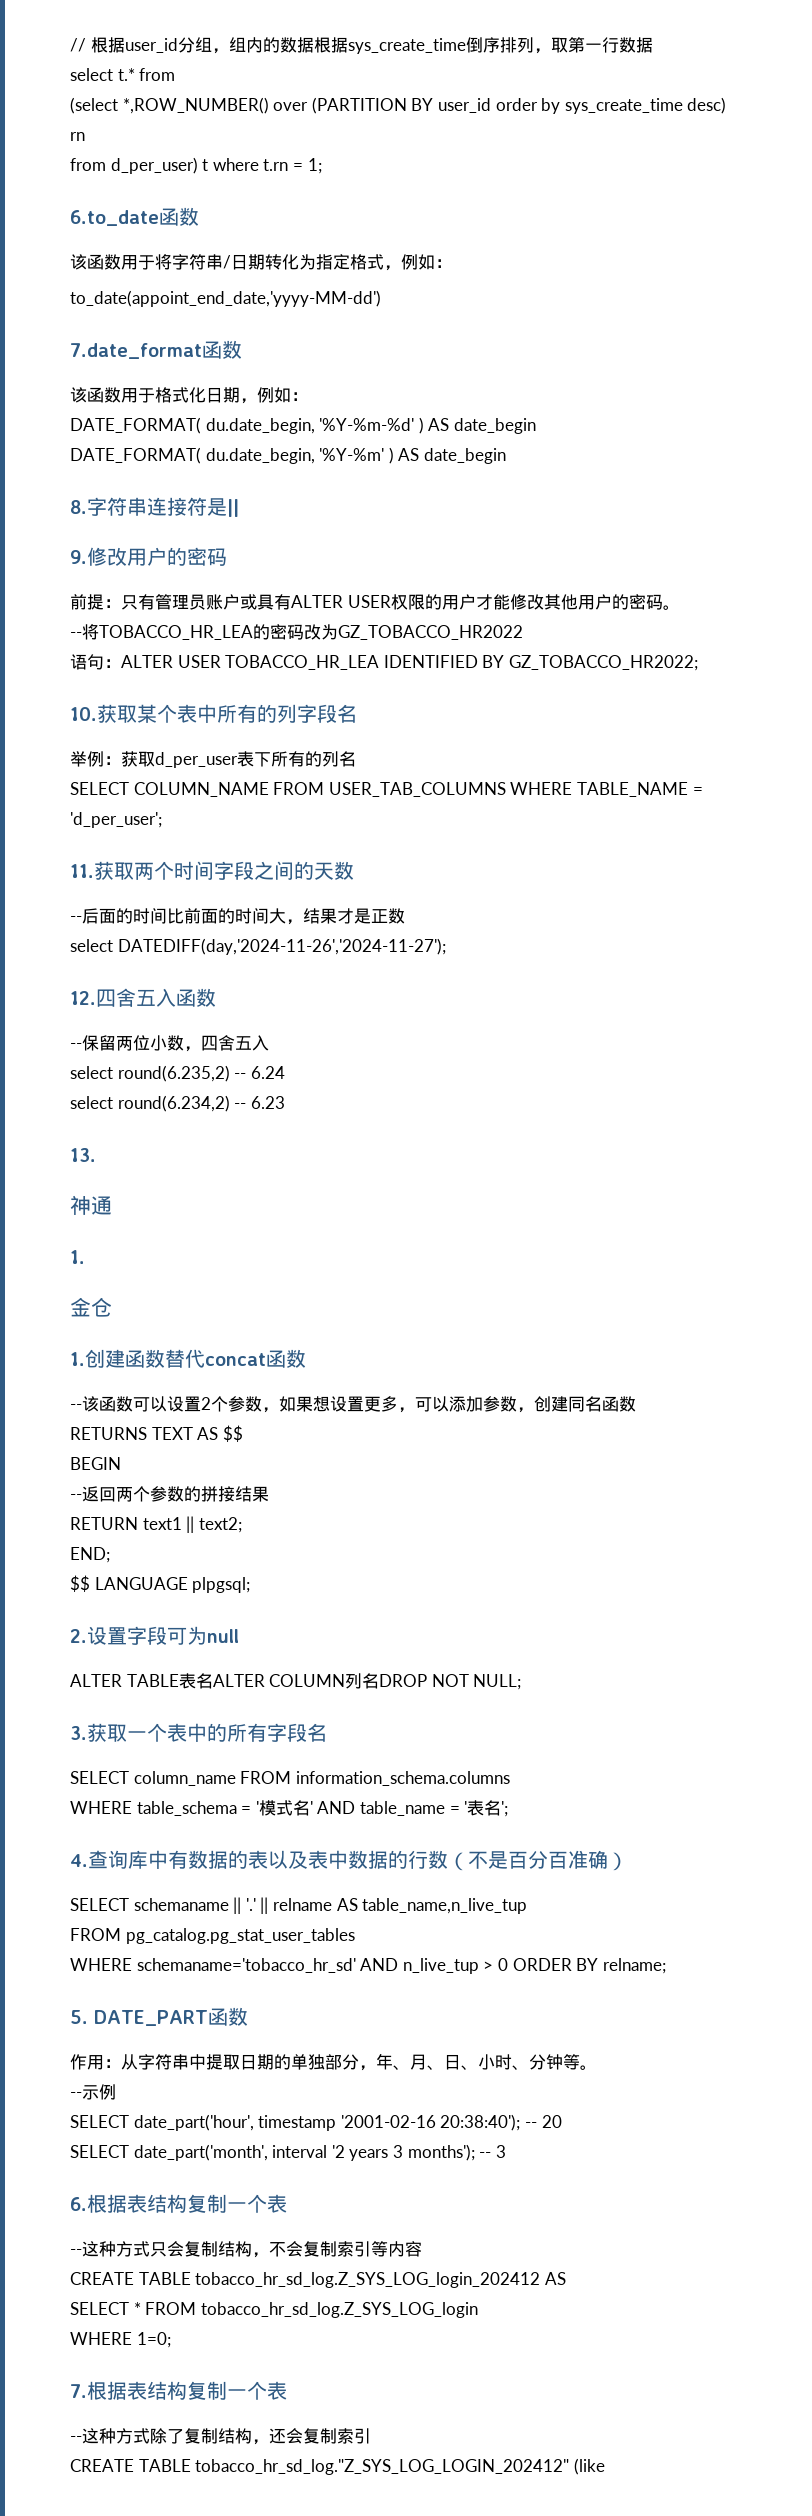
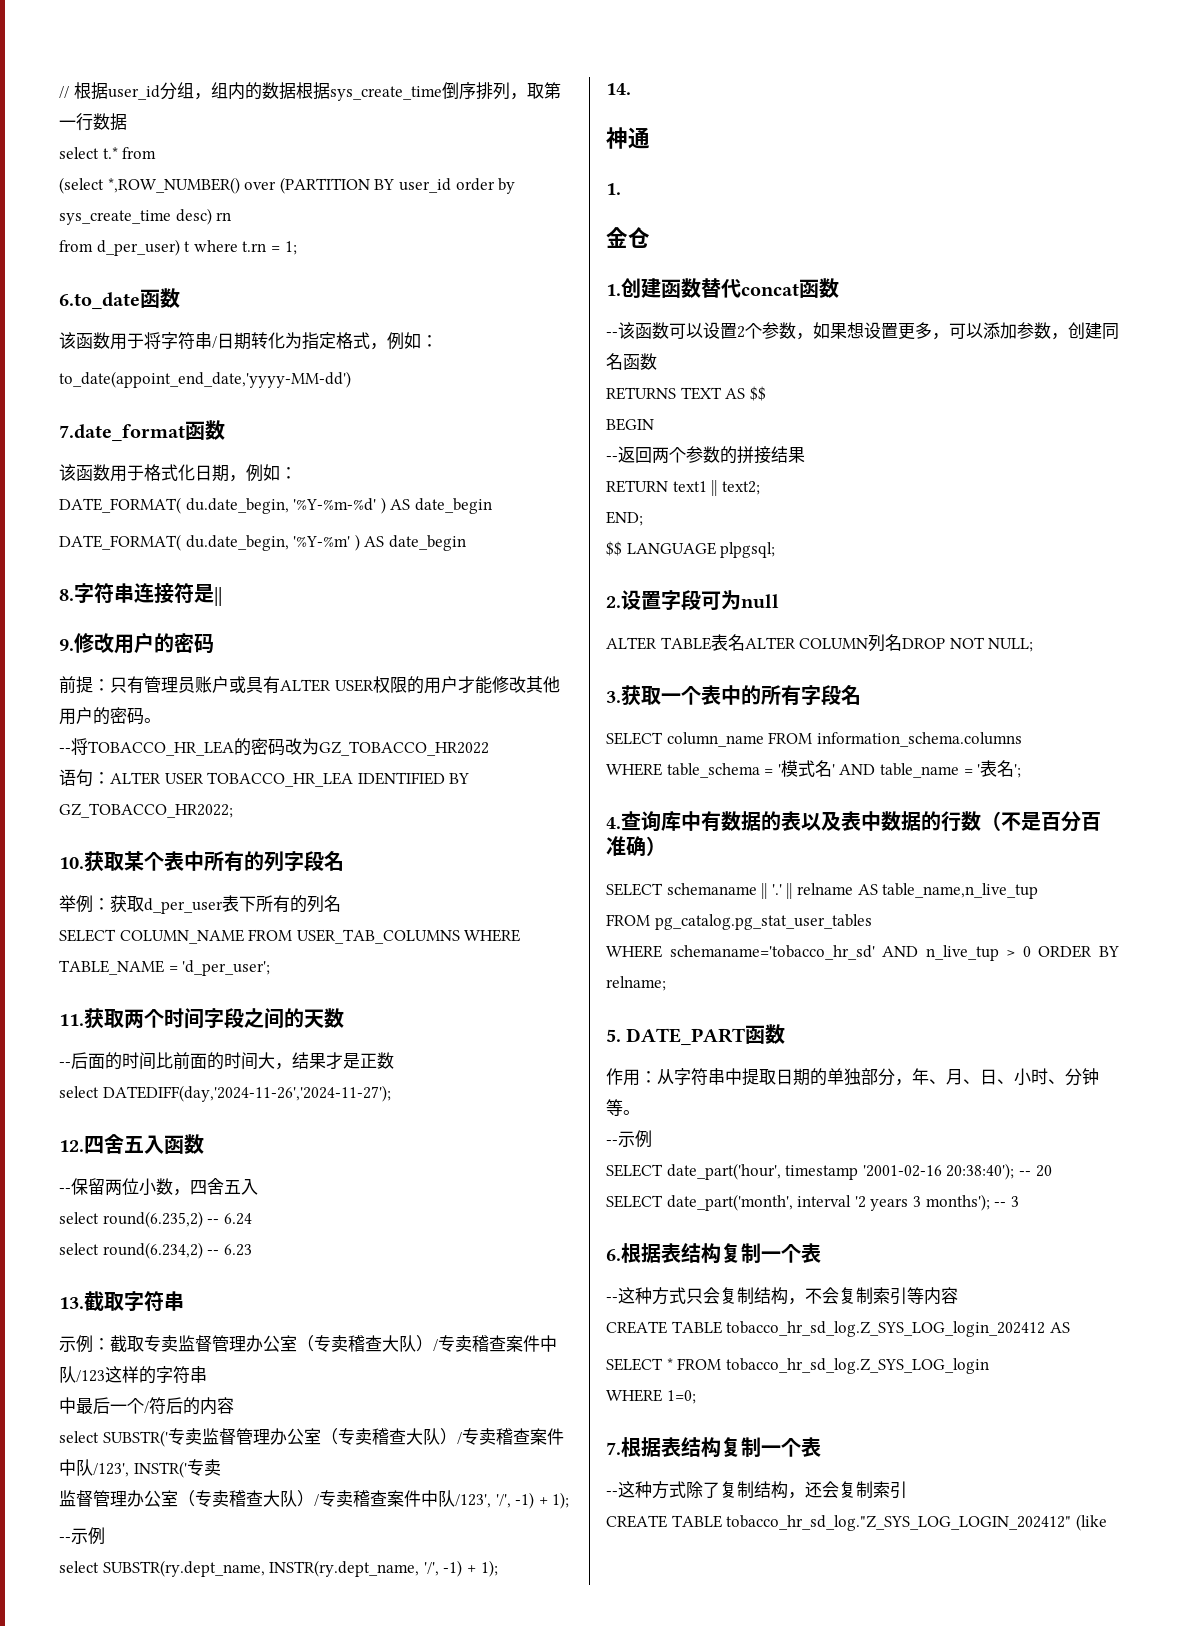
(96, 1155) none -> [84,1291,184,1311] [59,1335,557,1353] [59,1366,207,1384] [59,1397,234,1415] [59,1428,564,1447] [59,1459,221,1478] [59,1490,570,1509] [59,1527,105,1545] [59,1560,498,1577] [606,83,631,95] 截取字符串 // 示例：截取专卖监督管理办公室（专卖稽查大队）/专卖稽查案件中队/123这样的字符串 // 中最后一个/符后的内容 // select SUBSTR('专卖监督管理办公室（专卖稽查大队）/专卖稽查案件中队/123', INSTR('专卖 // 监督管理办公室（专卖稽查大队）/专卖稽查案件中队/123', '/', -1) + 1); // --示例 // select SUBSTR(ry.dept_name, INSTR(ry.dept_name, '/', -1) + 1); // 14.

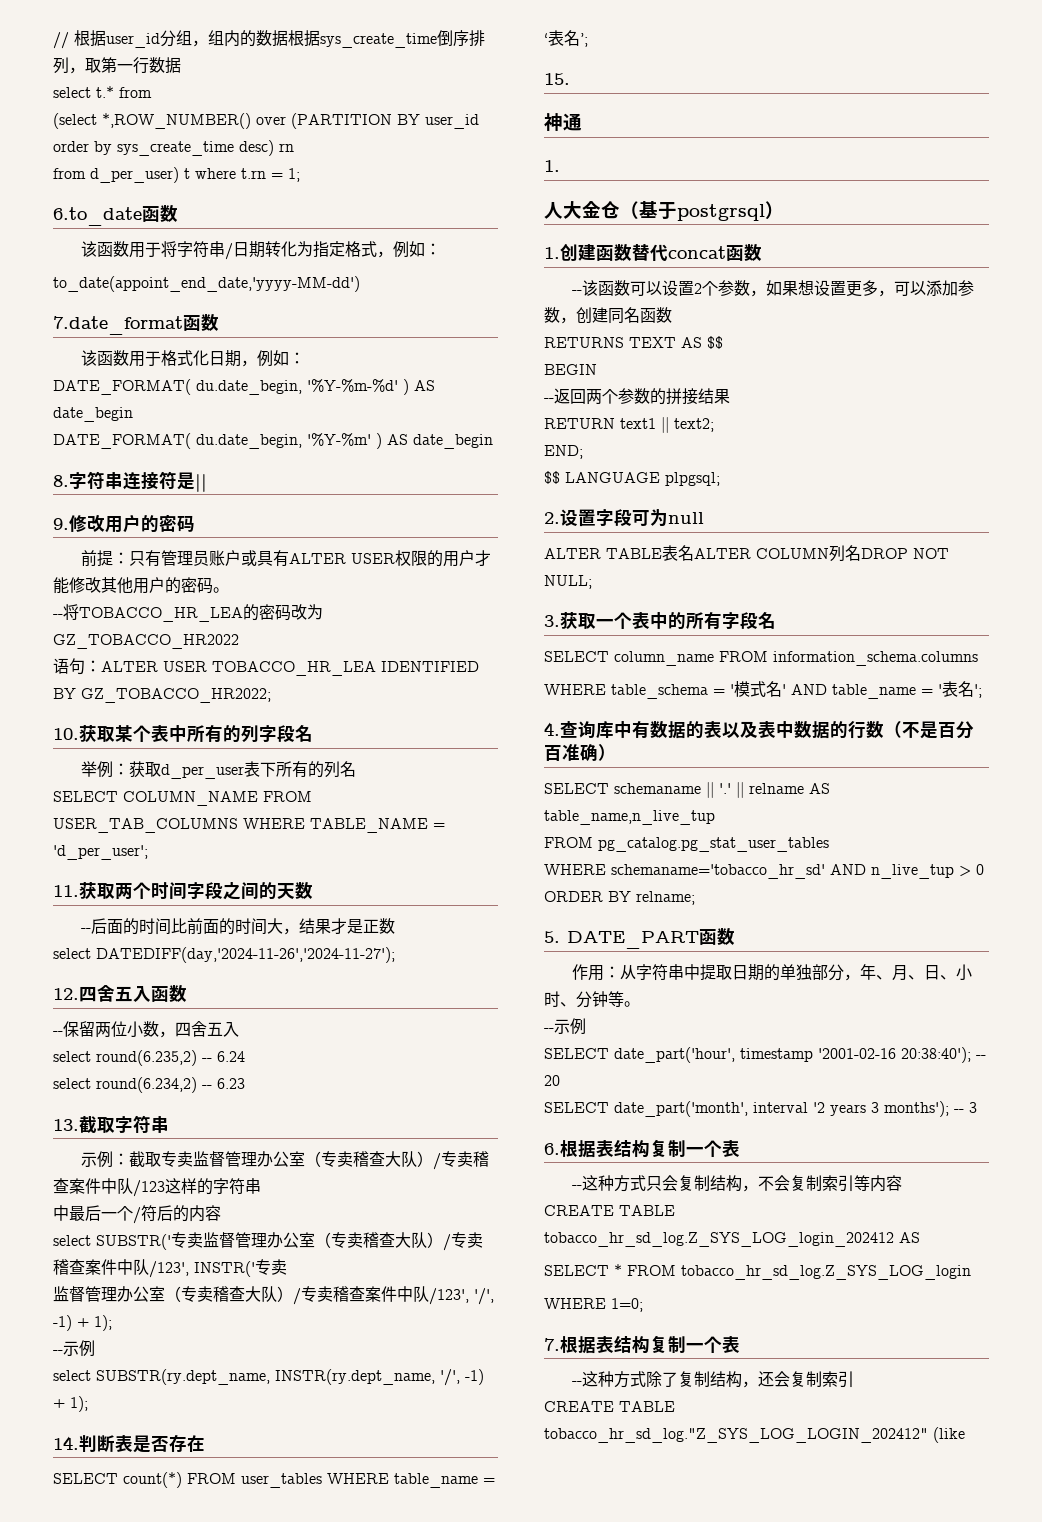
(631, 89) none -> [79,1434,205,1453] [53,1472,495,1488] [544,30,588,47] [544,73,570,85] 判断表是否存在 // SELECT count(*) FROM user_tables WHERE table_name = ‘表名’; // 15.
(621, 189) none -> [544,201,582,219] 人大
(650, 237) none -> [620,200,784,221] （基于postgrsql）

